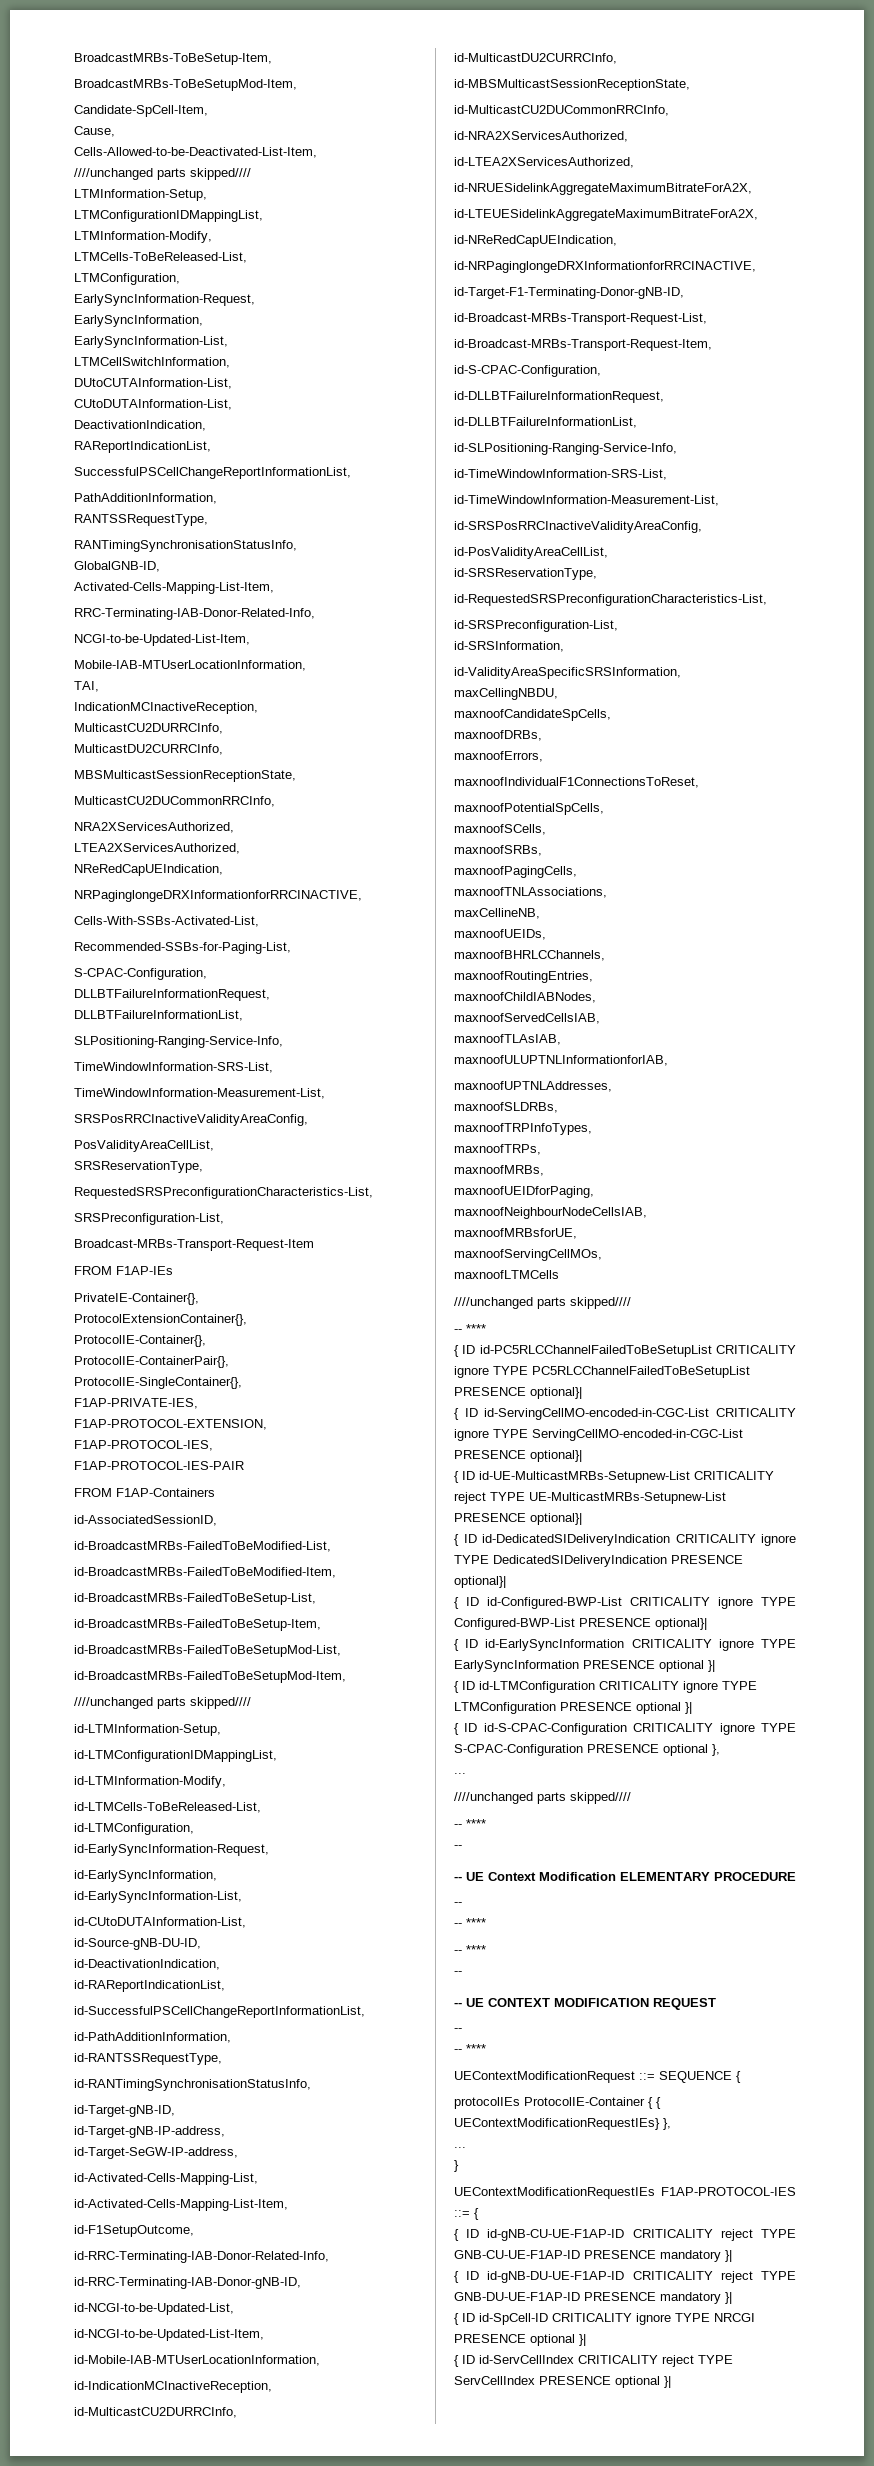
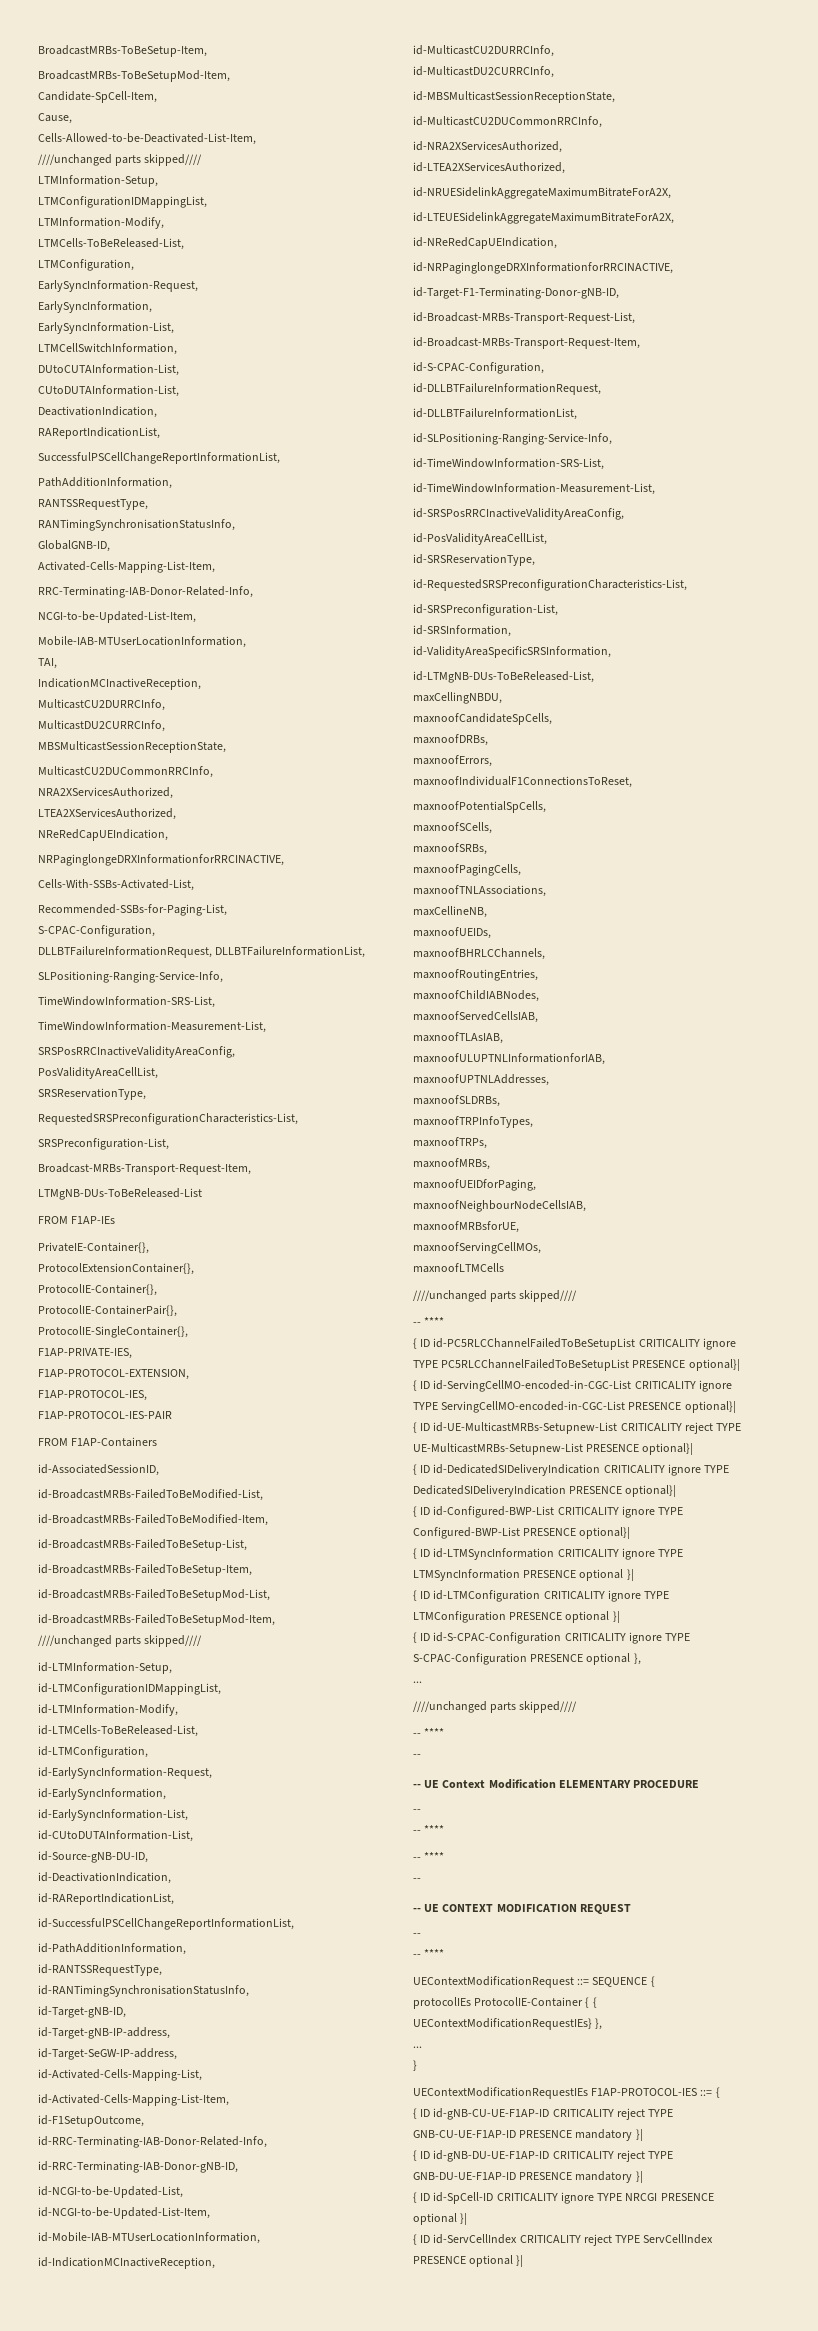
[74,1239,314,1251] Broadcast-MRBs-Transport-Request-Item -> [38,1163,251,1175] [38,1188,202,1200] Broadcast-MRBs-Transport-Request-Item, // LTMgNB-DUs-ToBeReleased-List
(681, 673) none -> [413,671,594,683] // id-LTMgNB-DUs-ToBeReleased-List,
[485,1639,796,1651] [454,1660,579,1672] id-EarlySyncInformation CRITICALITY ignore TYPE EarlySyncInformation -> [433,1548,684,1560] [413,1569,520,1581] id-LTMSyncInformation CRITICALITY ignore TYPE LTMSyncInformation

